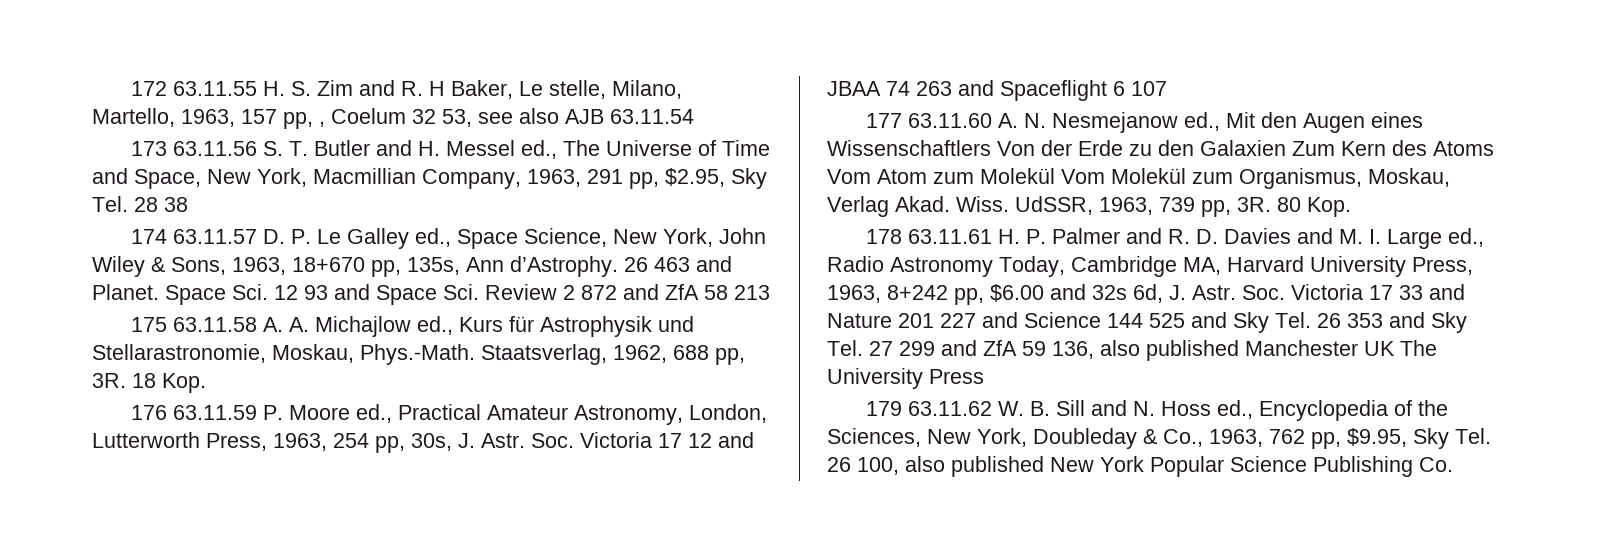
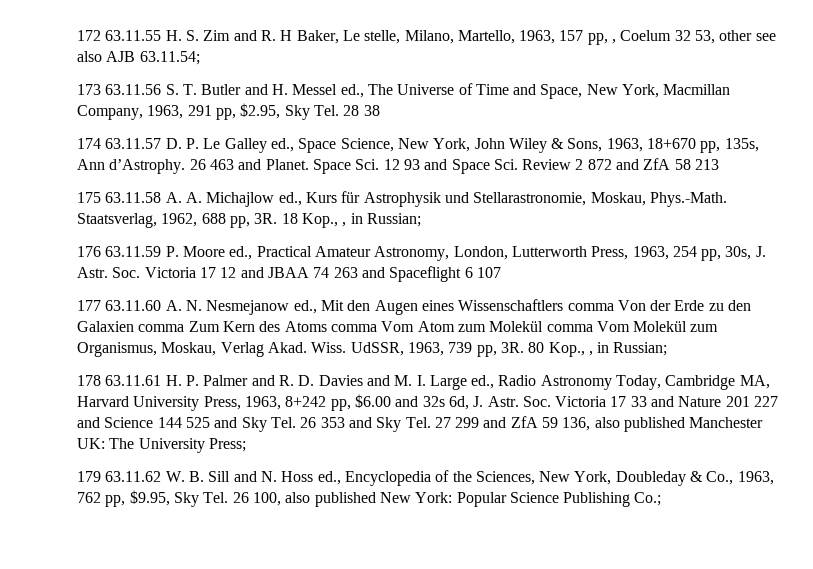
(472, 118) none -> [719,30,753,41] other
[610,109,694,124] 63.11.54 -> [139,51,200,65] 63.11.54;
[313,168,416,184] Macmillian -> [663,84,731,95] Macmillan
[162,373,206,393] Kop. -> [301,213,421,228] Kop., , in Russian;
(991, 148) none -> [567,303,614,311] comma
(1286, 148) none -> [138,324,185,332] comma
(1494, 148) none -> [330,324,377,332] comma
(1055, 176) none -> [546,324,593,332] comma
[1307,197,1351,217] Kop. -> [548,342,668,357] Kop., , in Russian;
[1364,341,1395,356] UK -> [77,438,105,449] UK:
[929,369,984,384] Press -> [208,438,246,452] Press;
[1100,456,1144,472] York -> [415,492,453,503] York:
[1419,457,1453,472] Co. -> [634,492,662,506] Co.;

